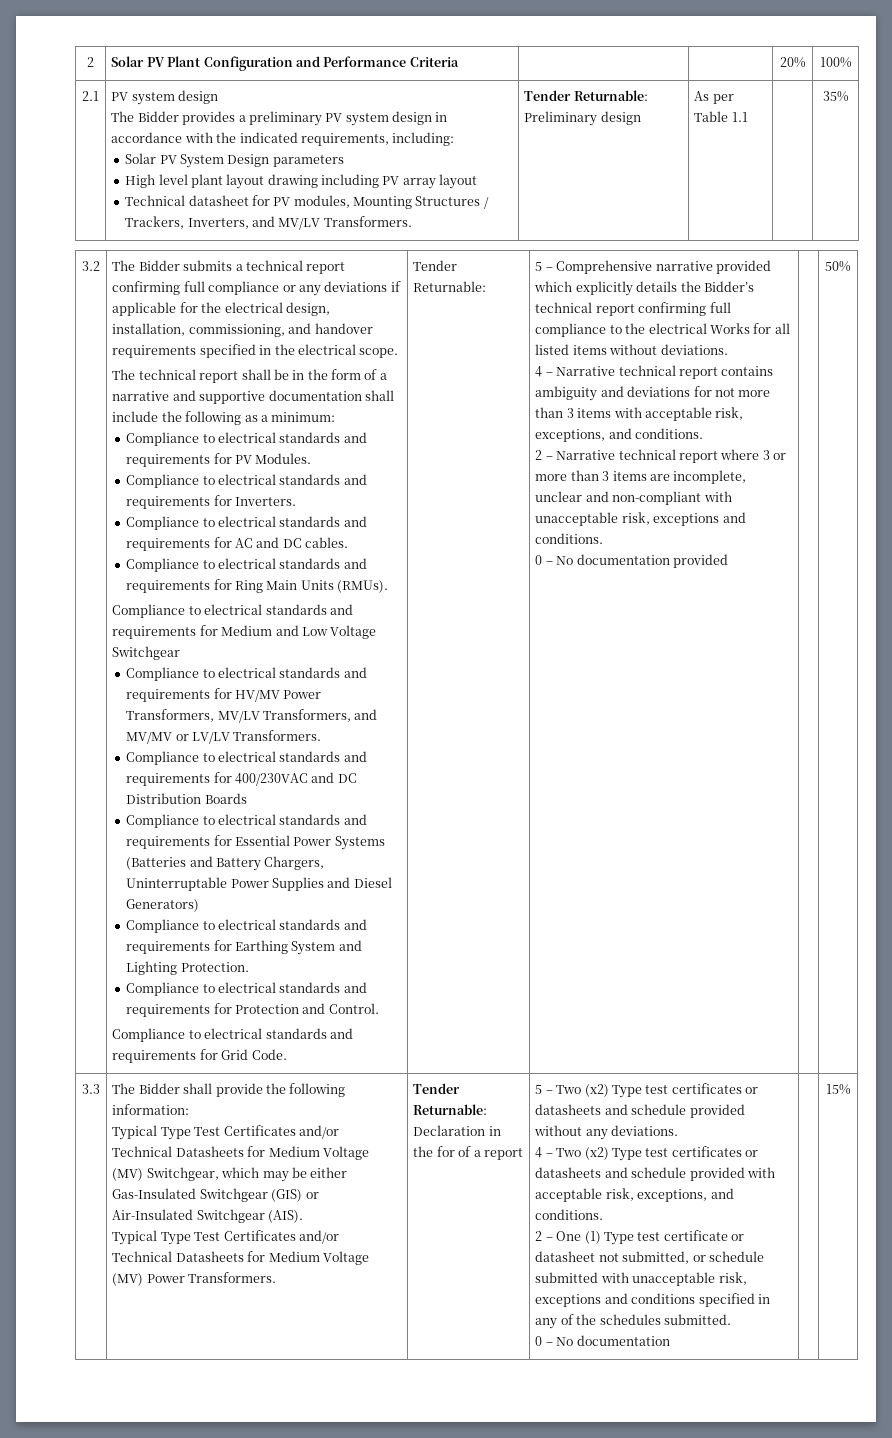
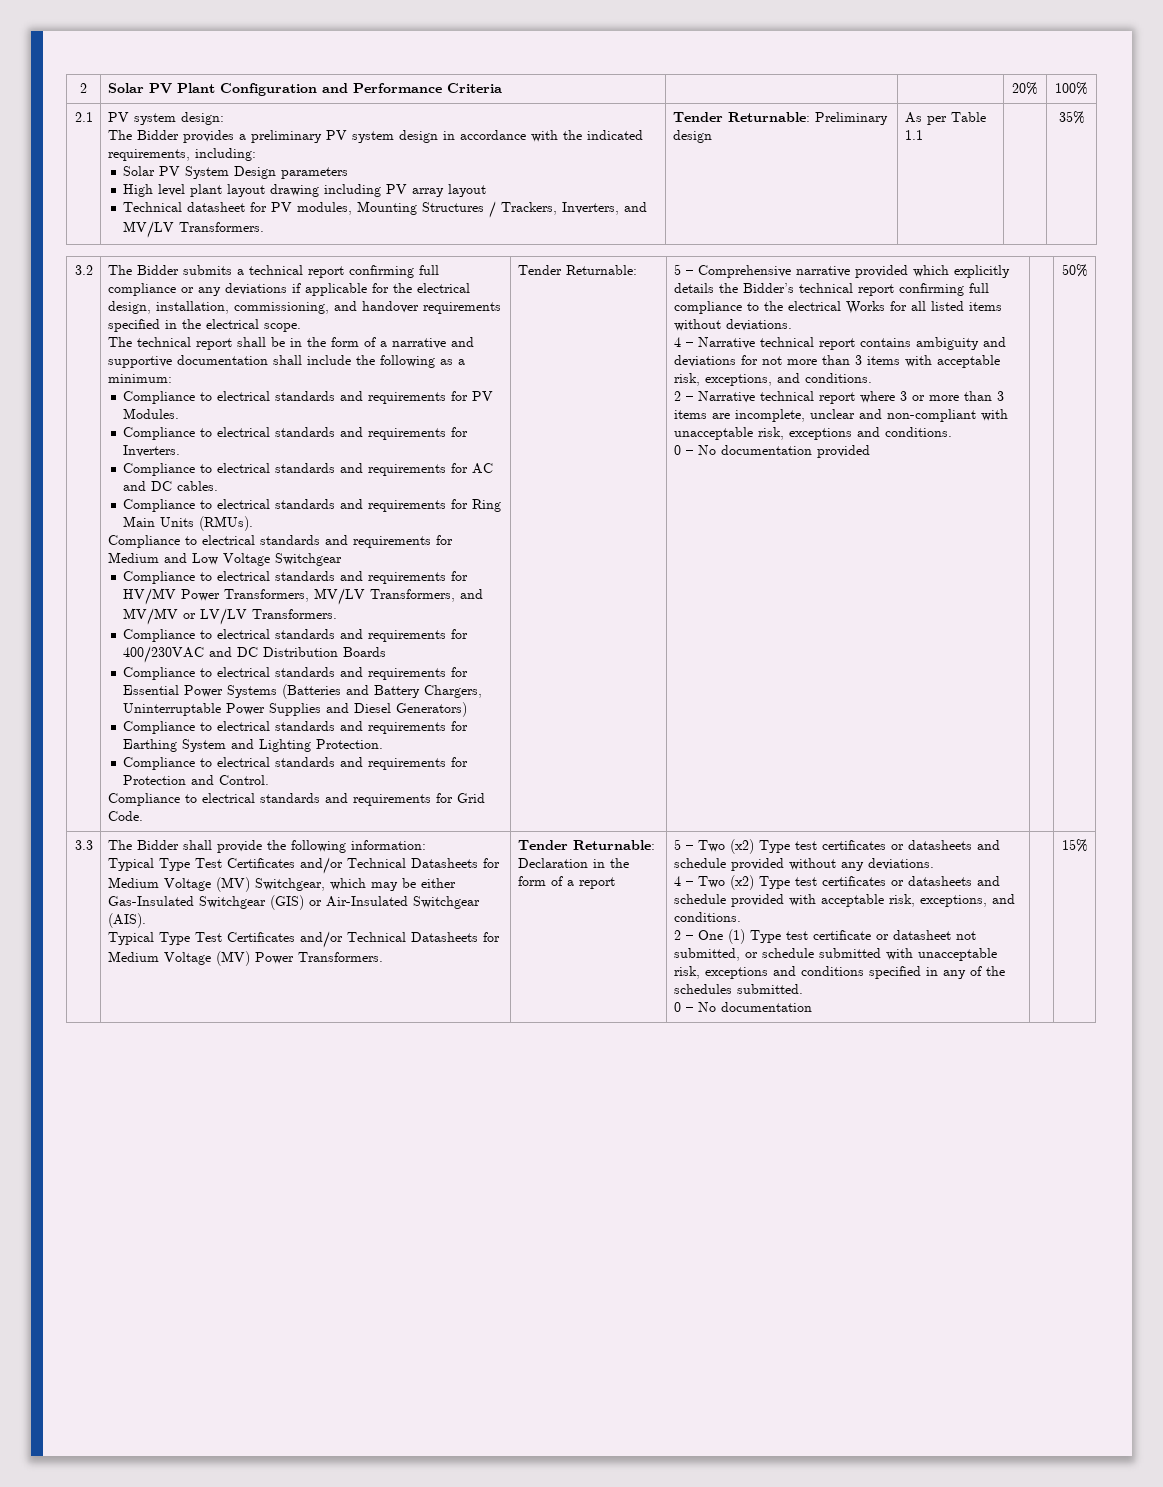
[178,90,219,104] design -> [180,112,224,125] design:
[436,1146,455,1157] for -> [517,876,546,886] form

